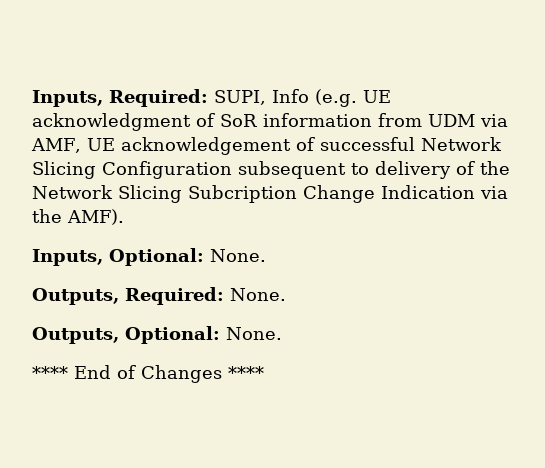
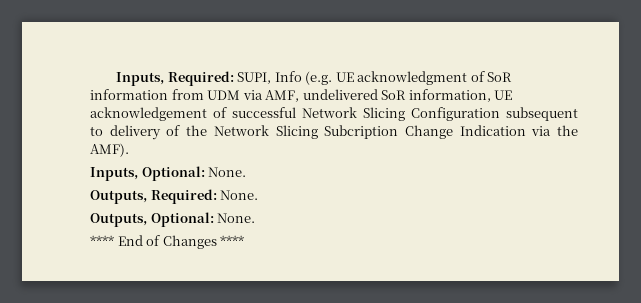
(81, 145) none -> [302,89,491,102] undelivered SoR information,

